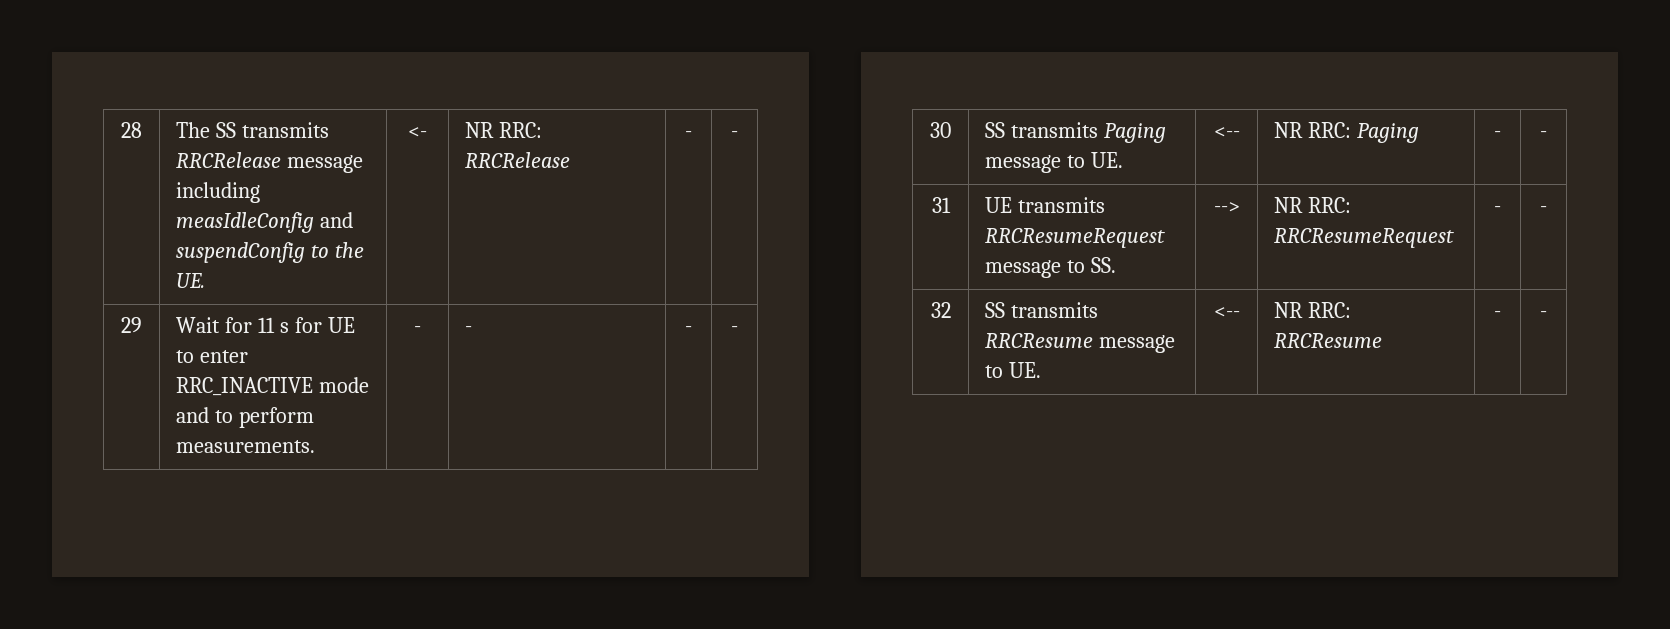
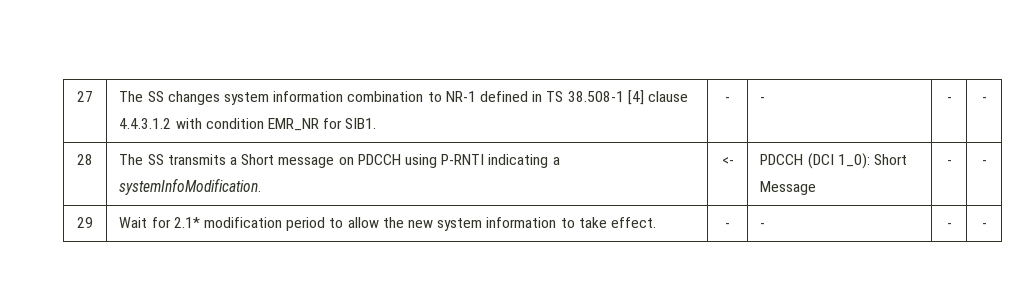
[121,122,142,138] [176,122,330,138] [176,152,364,173] [176,182,261,203] [176,212,354,233] [176,242,365,263] [176,273,206,288] [408,127,427,138] [465,122,543,138] [465,152,571,168] 28 | The SS transmits RRCRelease message including measIdleConfig and suspendConfig to the UE. | <- | NR RRC: RRCRelease -> [77,91,93,102] [119,90,688,105] [119,118,377,131] [725,97,730,102] [760,97,766,102] [946,97,952,102] [981,97,987,102] [77,154,93,165] [119,154,560,168] [119,178,262,195] [721,157,734,165] [760,153,908,169] [760,181,817,195] 27 | The SS changes system information combination to NR-1 defined in TS 38.508-1 [4] clause 4.4.3.1.2 with condition EMR_NR for SIB1. | - | - | - | - // 28 | The SS transmits a Short message on PDCCH using P-RNTI indicating a systemInfoModification. | <- | PDCCH (DCI 1_0): Short Message
[258,317,356,333] [176,350,249,363] [176,377,370,396] [176,407,315,428] [176,440,316,453] [414,326,421,333] [465,326,473,333] [685,326,692,333] [731,326,738,333] [930,122,951,138] [985,122,1167,143] [985,152,1124,173] [1213,127,1240,138] [1274,122,1420,143] [1494,131,1501,138] [1540,131,1547,138] [931,197,951,213] [985,197,1106,213] [985,228,1166,248] [985,257,1117,278] [1213,202,1240,213] [1274,197,1352,213] [1274,228,1455,248] [1494,206,1501,213] [1540,206,1547,213] [930,302,951,318] [985,302,1099,318] [985,333,1176,353] [985,362,1042,378] [1213,307,1240,318] [1274,302,1352,318] [1274,333,1383,348] 11 s for UE to enter RRC_INACTIVE mode and to perform measurements. | - | - | - | - // 30 | SS transmits Paging message to UE. | <-- | NR RRC: Paging | - | - // 31 | UE transmits RRCResumeRequest message to SS. | --> | NR RRC: RRCResumeRequest | - | - // 32 | SS transmits RRCResume message to UE. | <-- | NR RRC: RRCResume -> [173,217,656,231] [725,223,730,228] [760,223,766,228] 2.1* modification period to allow the new system information to take effect. | - | -

